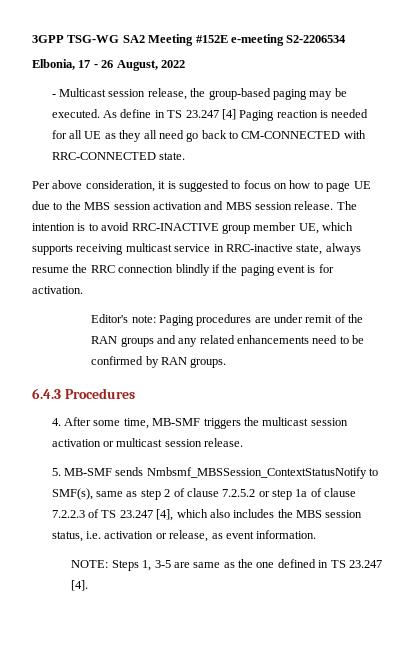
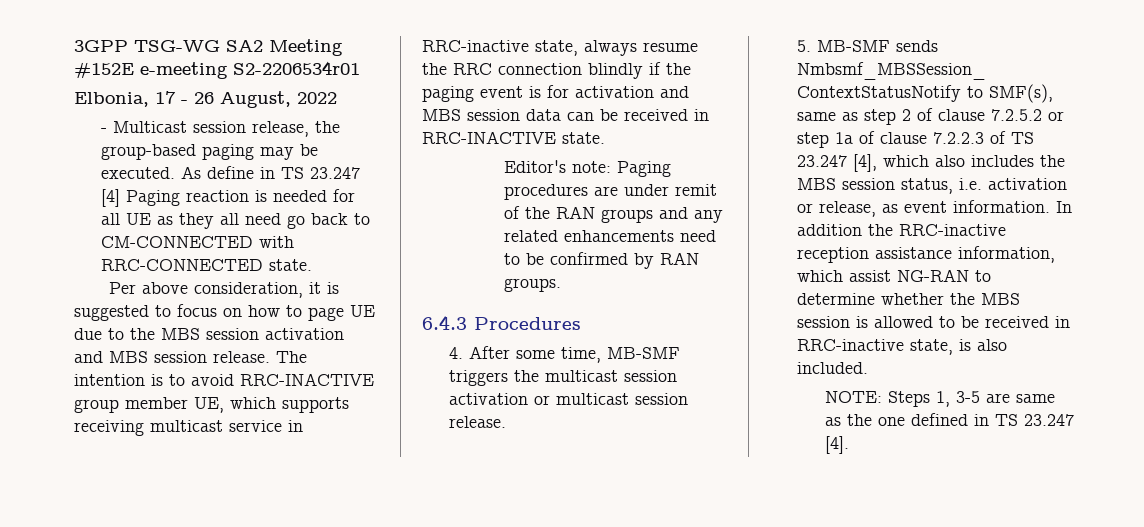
[286,35,347,43] S2-2206534 -> [233,61,360,75] S2-2206534r01
[32,286,83,294] activation. -> [575,86,689,98] [422,109,709,121] [422,131,605,144] activation and MBS session data can be received in RRC-INACTIVE state.
(317, 534) none -> [1056,201,1073,213] [797,224,1007,236] [797,246,1056,263] [797,269,992,282] [797,293,1021,305] [797,316,1071,328] [797,339,1008,355] [797,362,869,374] In addition the RRC-inactive reception assistance information, which assist NG-RAN to determine whether the MBS session is allowed to be received in RRC-inactive state, is also included.

